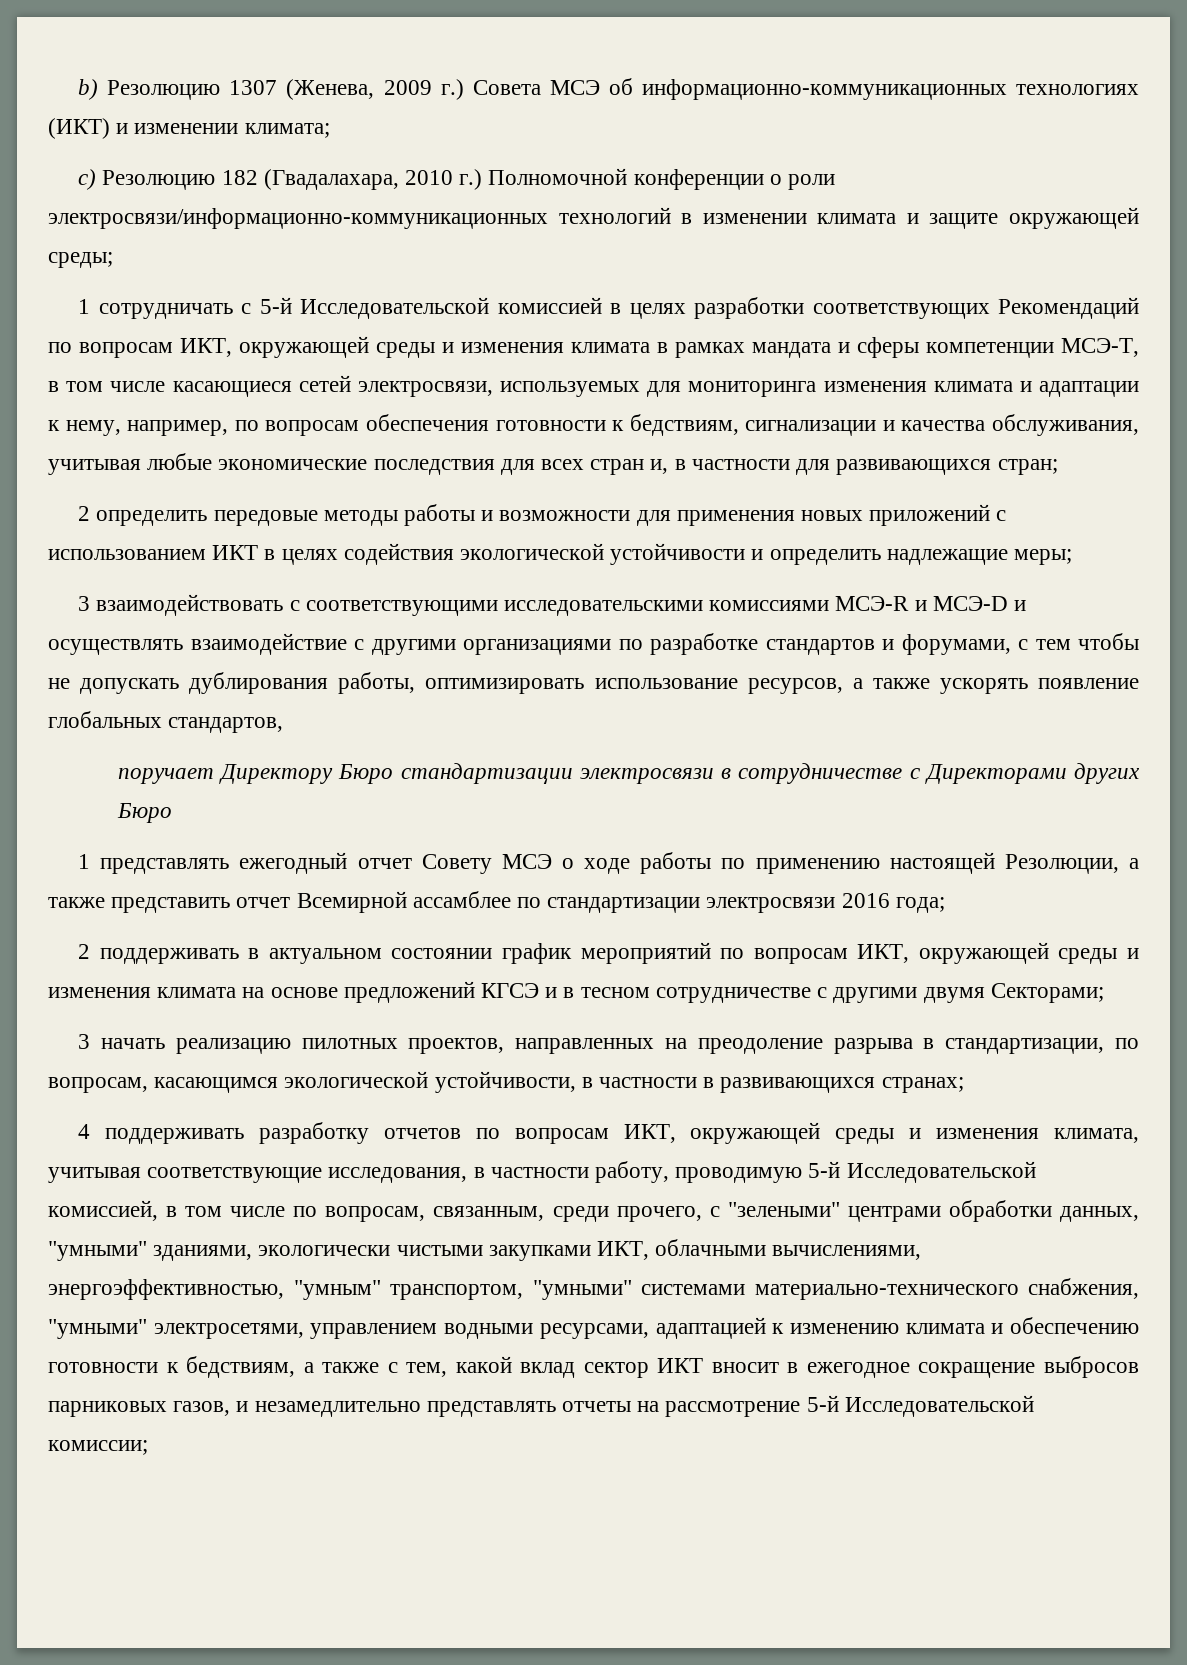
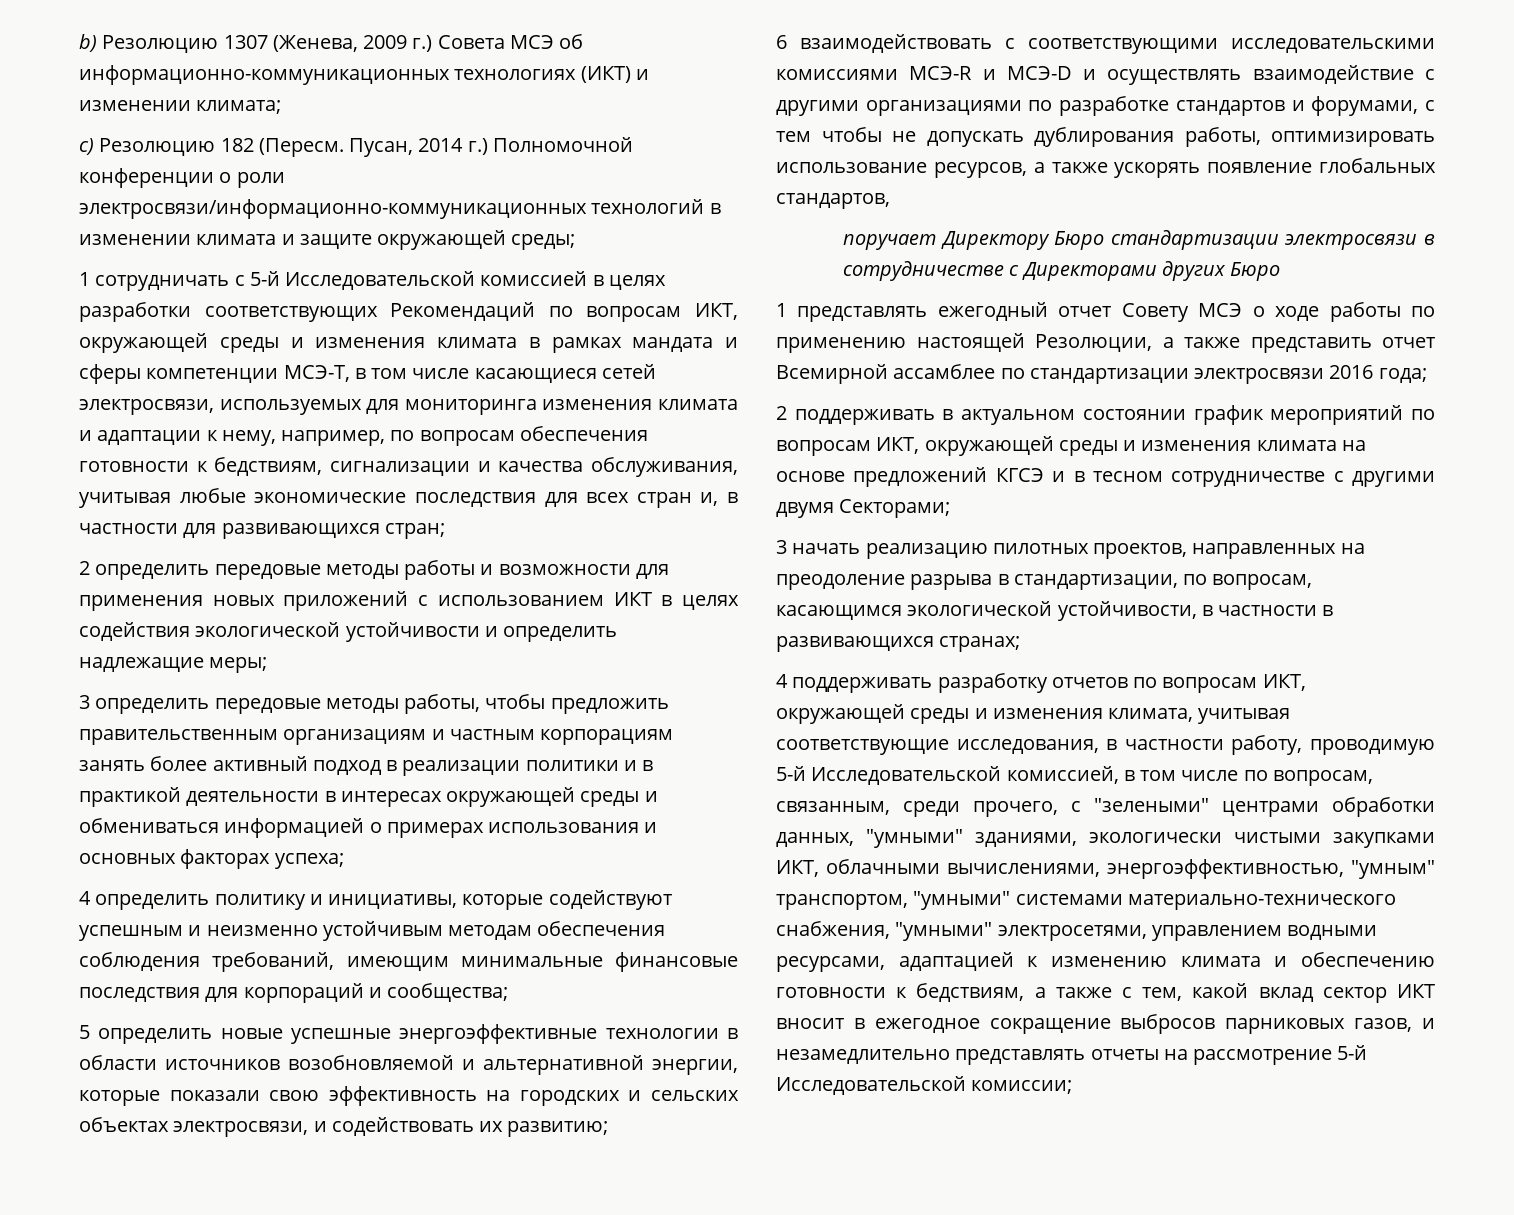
[263,169,454,190] (Гвадалахара, 2010 -> [258,138,464,157] (Пересм. Пусан, 2014
(91, 603) none -> [95,694,669,714] [79,729,674,745] [79,756,654,776] [79,787,658,807] [79,818,658,838] [79,849,344,869] [79,890,672,910] [79,921,666,941] [79,952,738,972] [79,983,509,1003] [79,1024,738,1044] [79,1055,738,1075] [79,1086,739,1106] [79,1117,609,1137] [776,35,787,49] определить передовые методы работы, чтобы предложить правительственным организациям и частным корпорациям занять более активный подход в реализации политики и в практикой деятельности в интересах окружающей среды и обмениваться информацией о примерах использования и основных факторах успеха; // 4 определить политику и инициативы, которые содействуют успешным и неизменно устойчивым методам обеспечения соблюдения требований, имеющим минимальные финансовые последствия для корпораций и сообщества; // 5 определить новые успешные энергоэффективные технологии в области источников возобновляемой и альтернативной энергии, которые показали свою эффективность на городских и сельских объектах электросвязи, и содействовать их развитию; // 6

